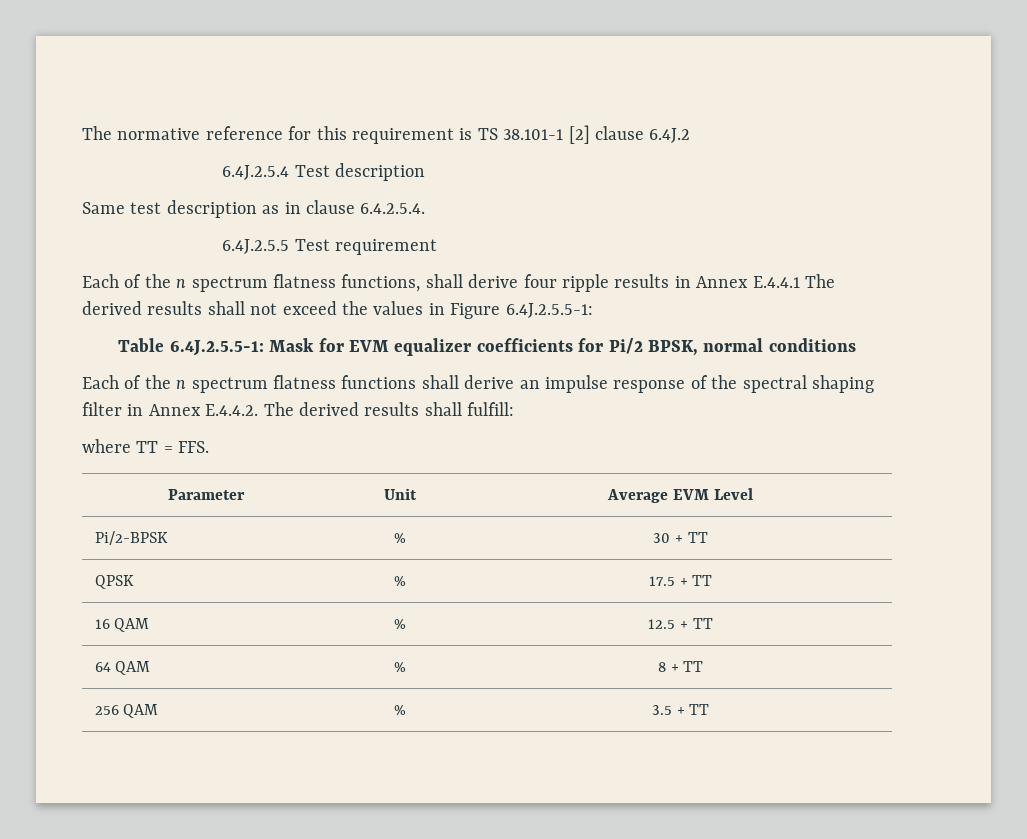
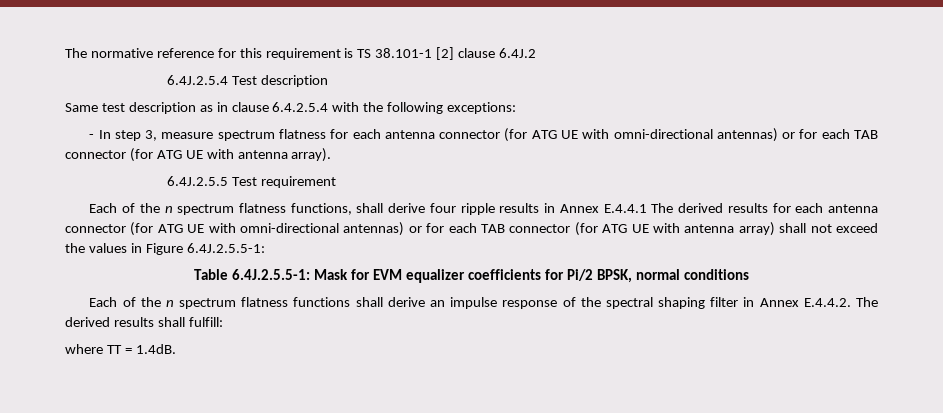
[360,203,426,214] 6.4.2.5.4. -> [272,102,517,114] [89,128,879,142] [65,148,332,162] 6.4.2.5.4 with the following exceptions: // - In step 3, measure spectrum flatness for each antenna connector (for ATG UE with omni-directional antennas) or for each TAB connector (for ATG UE with antenna array).
(203, 308) none -> [772,203,879,213] [65,222,775,236] for each antenna connector (for ATG UE with omni-directional antennas) or for each TAB connector (for ATG UE with antenna array)
[178,441,210,453] [168,489,245,500] [383,488,417,500] [607,488,753,503] [94,531,168,545] [393,533,406,543] [653,532,708,543] [94,575,134,589] [393,576,406,586] [648,575,713,586] [94,618,150,632] [393,619,406,629] [648,618,713,629] [94,661,151,675] [393,662,406,672] [657,661,704,672] [94,704,159,718] [393,705,406,715] [651,704,710,715] FFS. // Parameter | Unit | Average EVM Level // Pi/2-BPSK | % | 30 + TT // QPSK | % | 17.5 + TT // 16 QAM | % | 12.5 + TT // 64 QAM | % | 8 + TT // 256 QAM | % | 3.5 + TT -> [135,344,176,354] 1.4dB.

